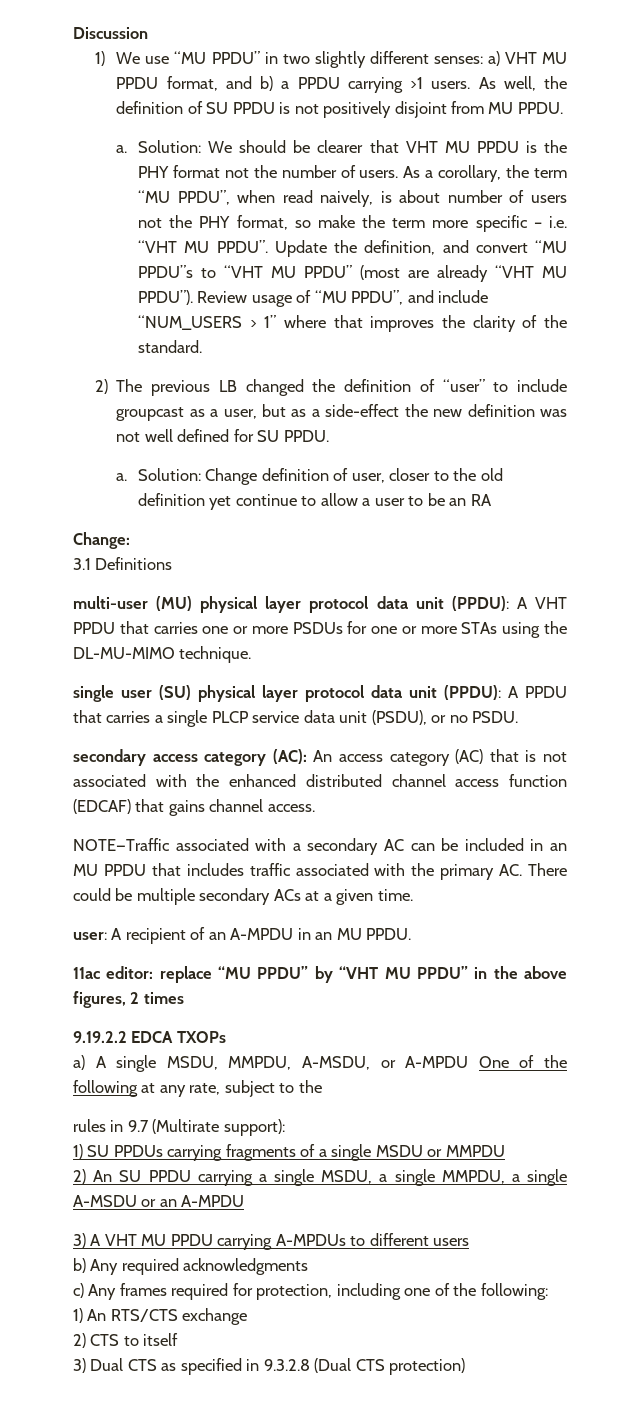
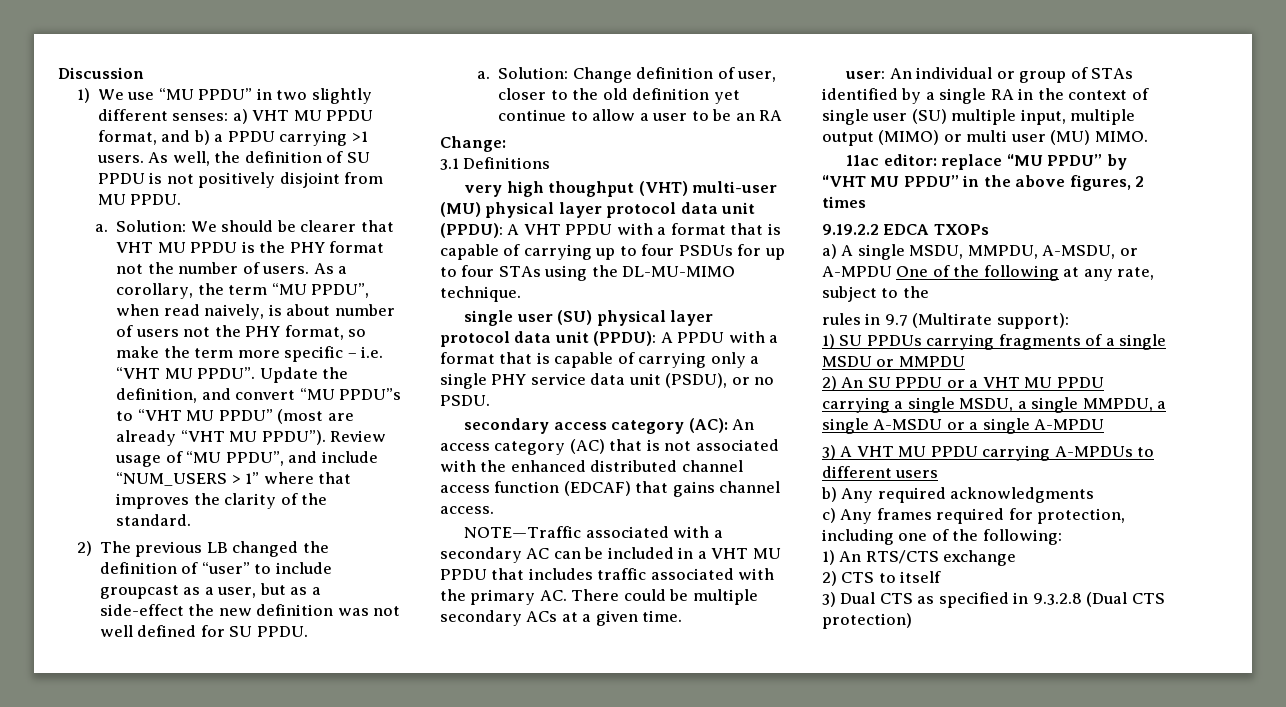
(173, 563) none -> [464,181,688,197] very high thoughput (VHT)
[119,621,457,634] that carries one or more PSDUs for one or more -> [616,223,781,235] [440,244,785,260] [440,265,495,277] with a format that is capable of carrying up to four PSDUs for up to four
[73,710,249,727] that carries a single PLCP -> [728,331,779,343] [440,352,760,368] [440,373,527,389] with a format that is capable of carrying only a single PHY
[550,843,568,851] an -> [697,548,749,559] a VHT
[111,927,412,944] A recipient of an A-MPDU in an MU PPDU. -> [889,67,1134,83] [822,88,1149,104] [822,109,1136,125] [822,130,1148,146] An individual or group of STAs identified by a single RA in the context of single user (SU) multiple input, multiple output (MIMO) or multi user (MU) MIMO.
(191, 1176) none -> [946,377,1104,388] or a VHT MU PPDU
[159,1199,177,1207] an -> [969,418,1030,434] a single

